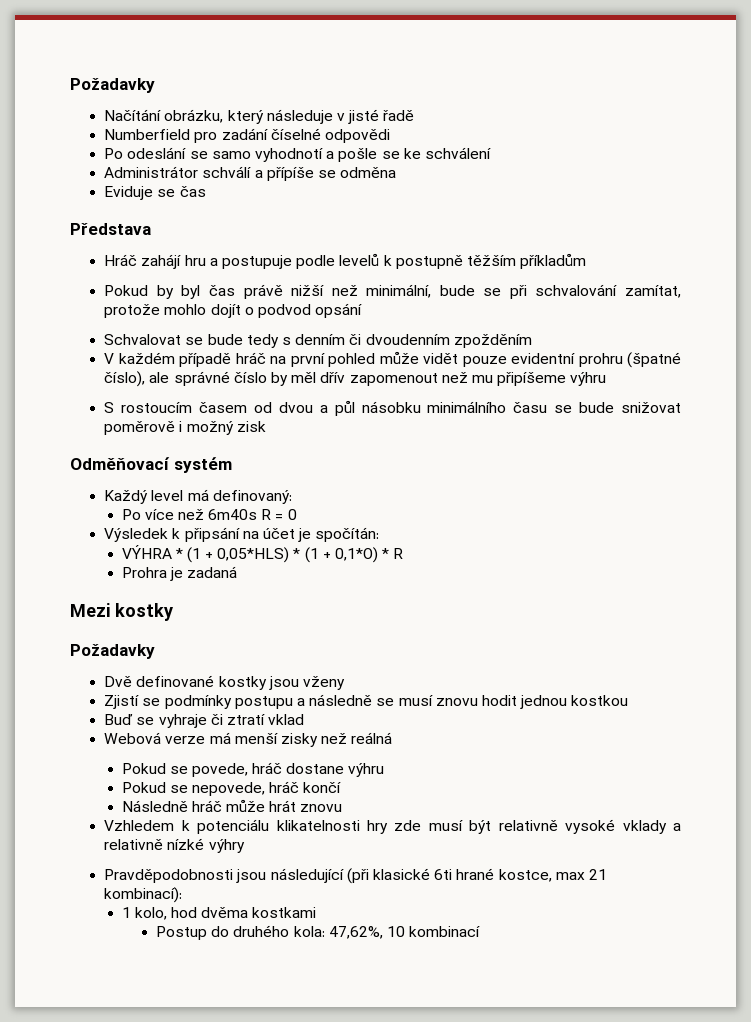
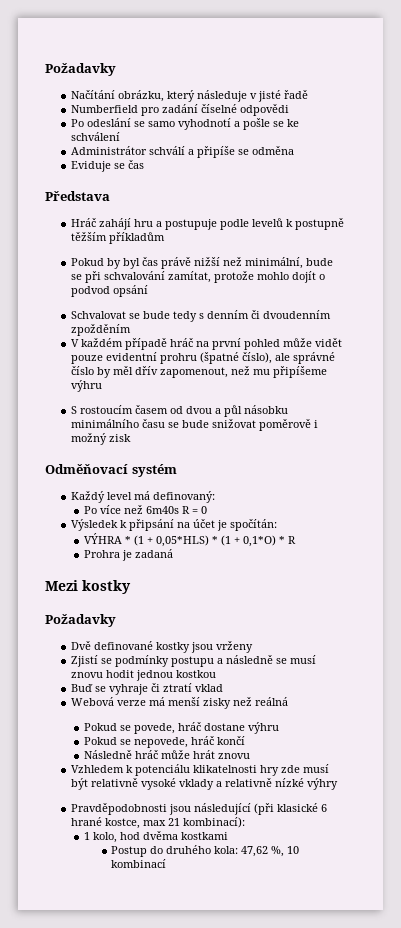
[266,167,314,181] přípíše -> [196,146,235,158] připíše
[349,373,438,386] zapomenout -> [159,367,228,378] zapomenout,
[303,676,346,690] vženy -> [215,641,253,653] vrženy
[434,869,453,880] 6ti -> [320,804,327,812] 6
[328,926,383,939] 47,62%, -> [241,846,285,857] 47,62 %,

